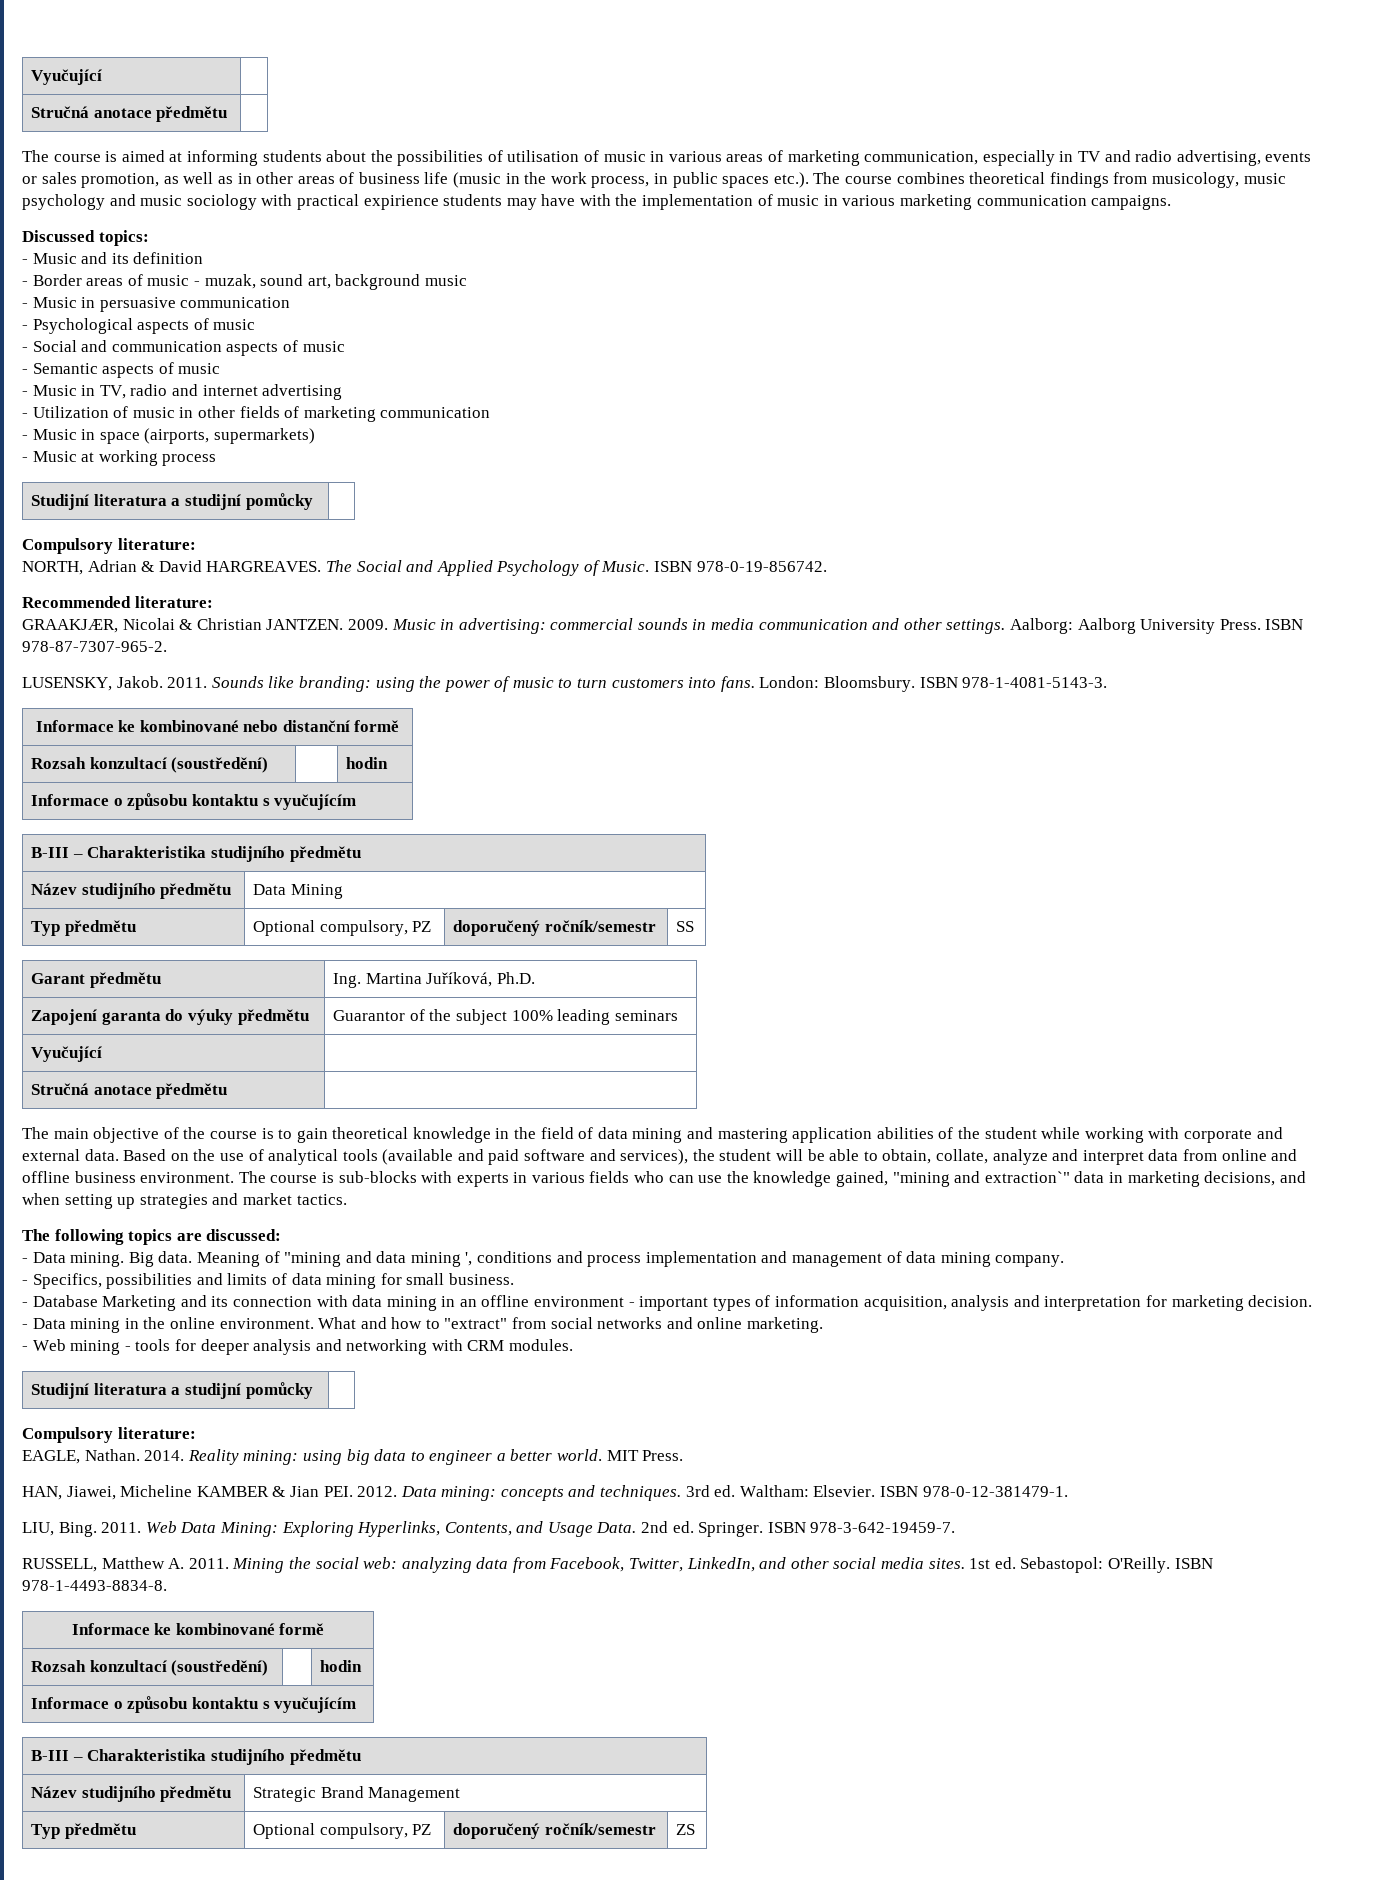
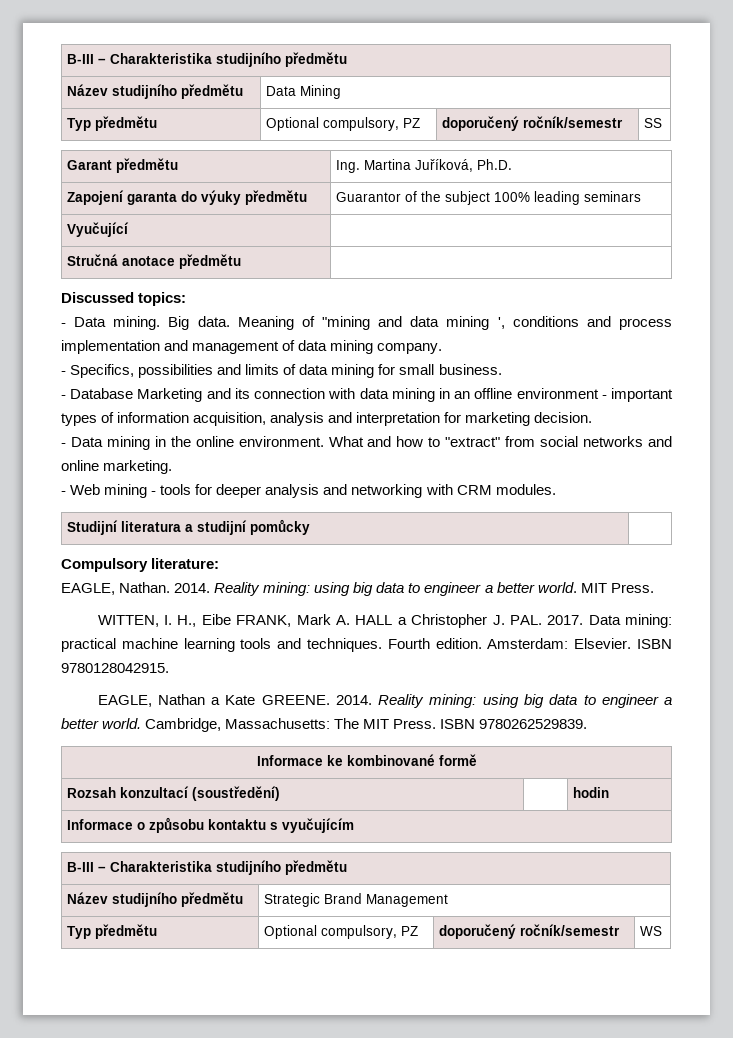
[31,69,103,85] [31,106,228,122] [22,150,1312,166] [22,172,1286,188] [22,194,1172,210] [22,230,149,246] [22,252,204,264] [22,274,467,290] [22,297,291,312] [22,318,256,334] [22,340,345,356] [22,362,221,378] [22,384,343,400] [22,406,491,422] [22,428,315,444] [22,450,217,466] [31,493,313,510] [22,538,196,554] [22,560,827,576] [22,596,213,608] [22,618,1304,634] [22,641,167,652] [22,676,1108,692] [35,720,400,732] [31,757,269,773] [346,757,389,769] [31,793,357,810] Vyučující | // Stručná anotace předmětu | // The course is aimed at informing students about the possibilities of utilisation of music in various areas of marketing communication, especially in TV and radio advertising, events or sales promotion, as well as in other areas of business life (music in the work process, in public spaces etc.). The course combines theoretical findings from musicology, music psychology and music sociology with practical expirience students may have with the implementation of music in various marketing communication campaigns. // Discussed topics: // - Music and its definition // - Border areas of music - muzak, sound art, background music // - Music in persuasive communication // - Psychological aspects of music // - Social and communication aspects of music // - Semantic aspects of music // - Music in TV, radio and internet advertising // - Utilization of music in other fields of marketing communication // - Music in space (airports, supermarkets) // - Music at working process // Studijní literatura a studijní pomůcky | // Compulsory literature: // NORTH, Adrian & David HARGREAVES. The Social and Applied Psychology of Music. ISBN 978-0-19-856742. // Recommended literature: // GRAAKJÆR, Nicolai & Christian JANTZEN. 2009. Music in advertising: commercial sounds in media communication and other settings. Aalborg: Aalborg University Press. ISBN 978-87-7307-965-2. // LUSENSKY, Jakob. 2011. Sounds like branding: using the power of music to turn customers into fans. London: Bloomsbury. ISBN 978-1-4081-5143-3. // Informace ke kombinované nebo distanční formě // Rozsah konzultací (soustředění) | | hodin // Informace o způsobu kontaktu s vyučujícím // -> (67, 59) none
[22,1127,1283,1143] [22,1149,1298,1165] [22,1171,1306,1187] [22,1193,347,1209] [22,1229,282,1245] The main objective of the course is to gain theoretical knowledge in the field of data mining and mastering application abilities of the student while working with corporate and external data. Based on the use of analytical tools (available and paid software and services), the student will be able to obtain, collate, analyze and interpret data from online and offline business environment. The course is sub-blocks with experts in various fields who can use the knowledge gained, "mining and extraction`" data in marketing decisions, and when setting up strategies and market tactics. // The following topics are discussed: -> [61,292,187,306] Discussed topics:
[22,1485,1068,1501] [22,1521,956,1537] [22,1557,1213,1573] [22,1580,167,1591] HAN, Jiawei, Micheline KAMBER & Jian PEI. 2012. Data mining: concepts and techniques. 3rd ed. Waltham: Elsevier. ISBN 978-0-12-381479-1. // LIU, Bing. 2011. Web Data Mining: Exploring Hyperlinks, Contents, and Usage Data. 2nd ed. Springer. ISBN 978-3-642-19459-7. // RUSSELL, Matthew A. 2011. Mining the social web: analyzing data from Facebook, Twitter, LinkedIn, and other social media sites. 1st ed. Sebastopol: O'Reilly. ISBN 978-1-4493-8834-8. -> [97,614,672,628] [61,638,672,652] [61,663,169,673] [97,694,672,708] [61,718,588,732] WITTEN, I. H., Eibe FRANK, Mark A. HALL a Christopher J. PAL. 2017. Data mining: practical machine learning tools and techniques. Fourth edition. Amsterdam: Elsevier. ISBN 9780128042915. // EAGLE, Nathan a Kate GREENE. 2014. Reality mining: using big data to engineer a better world. Cambridge, Massachusetts: The MIT Press. ISBN 9780262529839.
[676,1824,696,1835] ZS -> [640,926,663,936] WS

